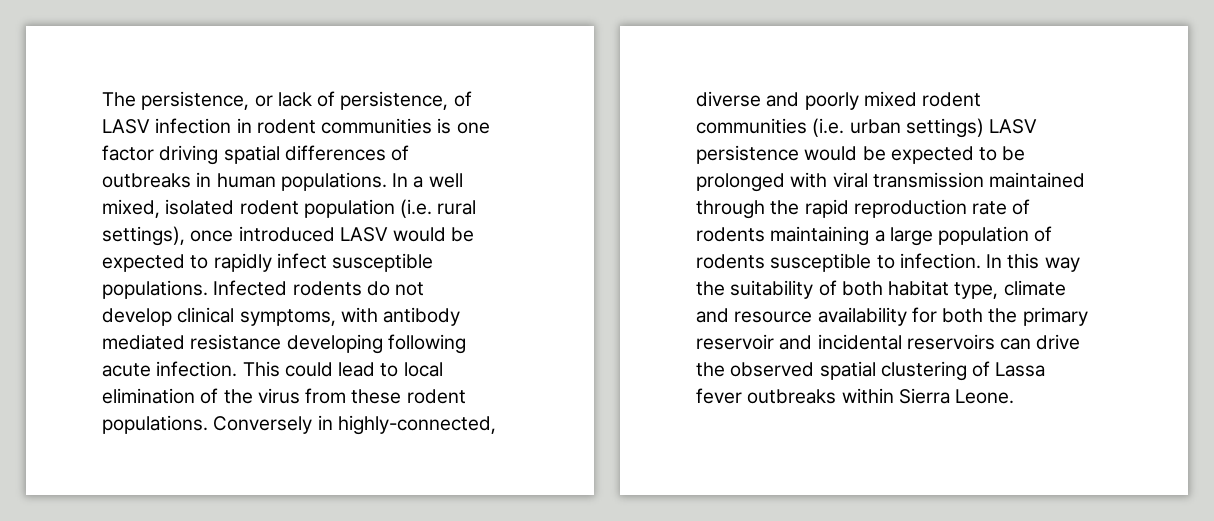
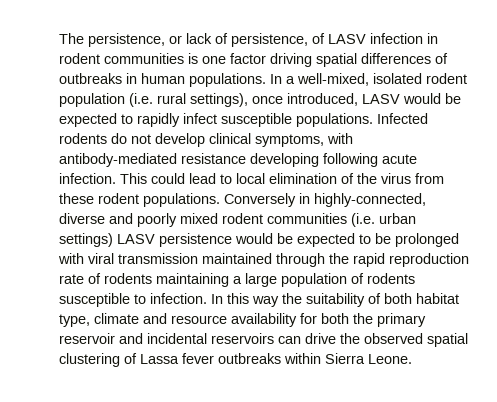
[428,173,463,188] [102,199,160,218] well mixed, -> [297,73,369,86] well-mixed,
[238,226,335,242] introduced -> [287,93,358,106] introduced,
[383,307,461,326] [102,334,185,350] antibody mediated -> [59,153,177,167] antibody-mediated

